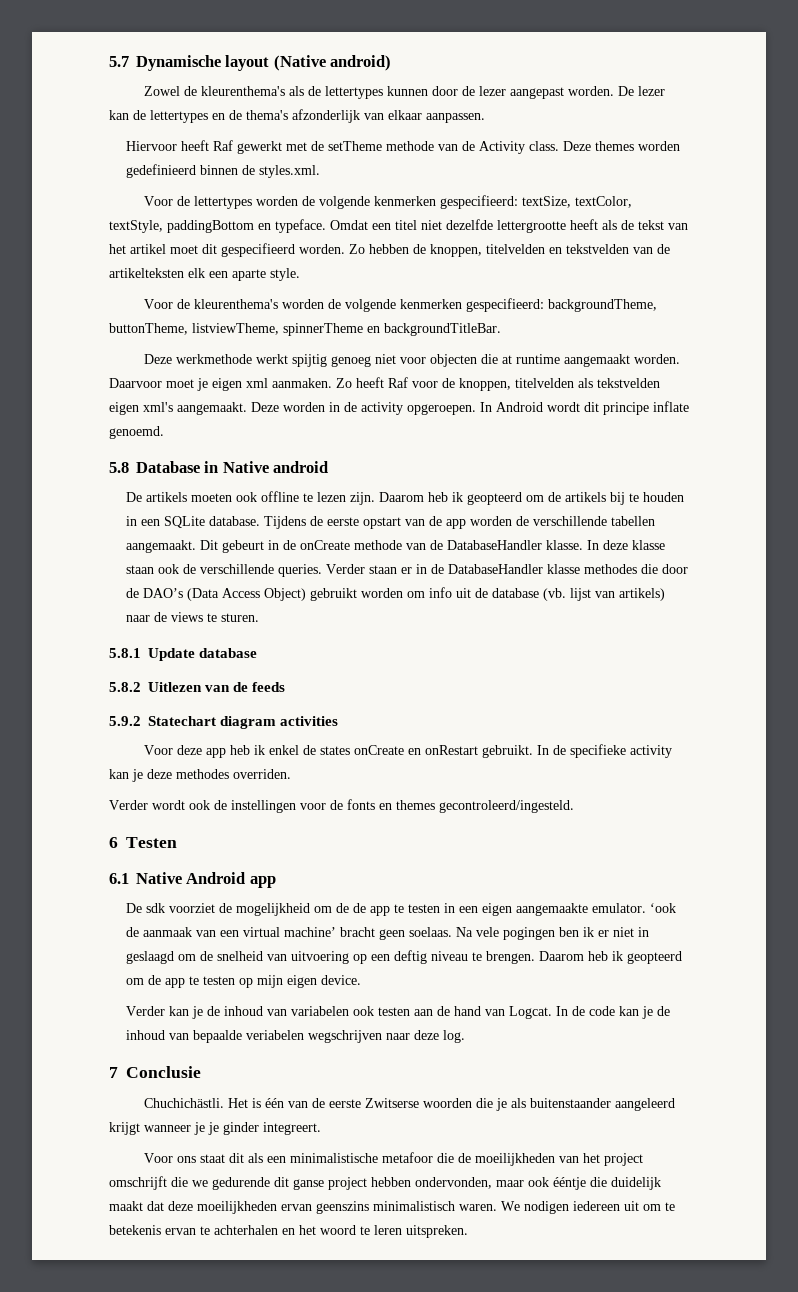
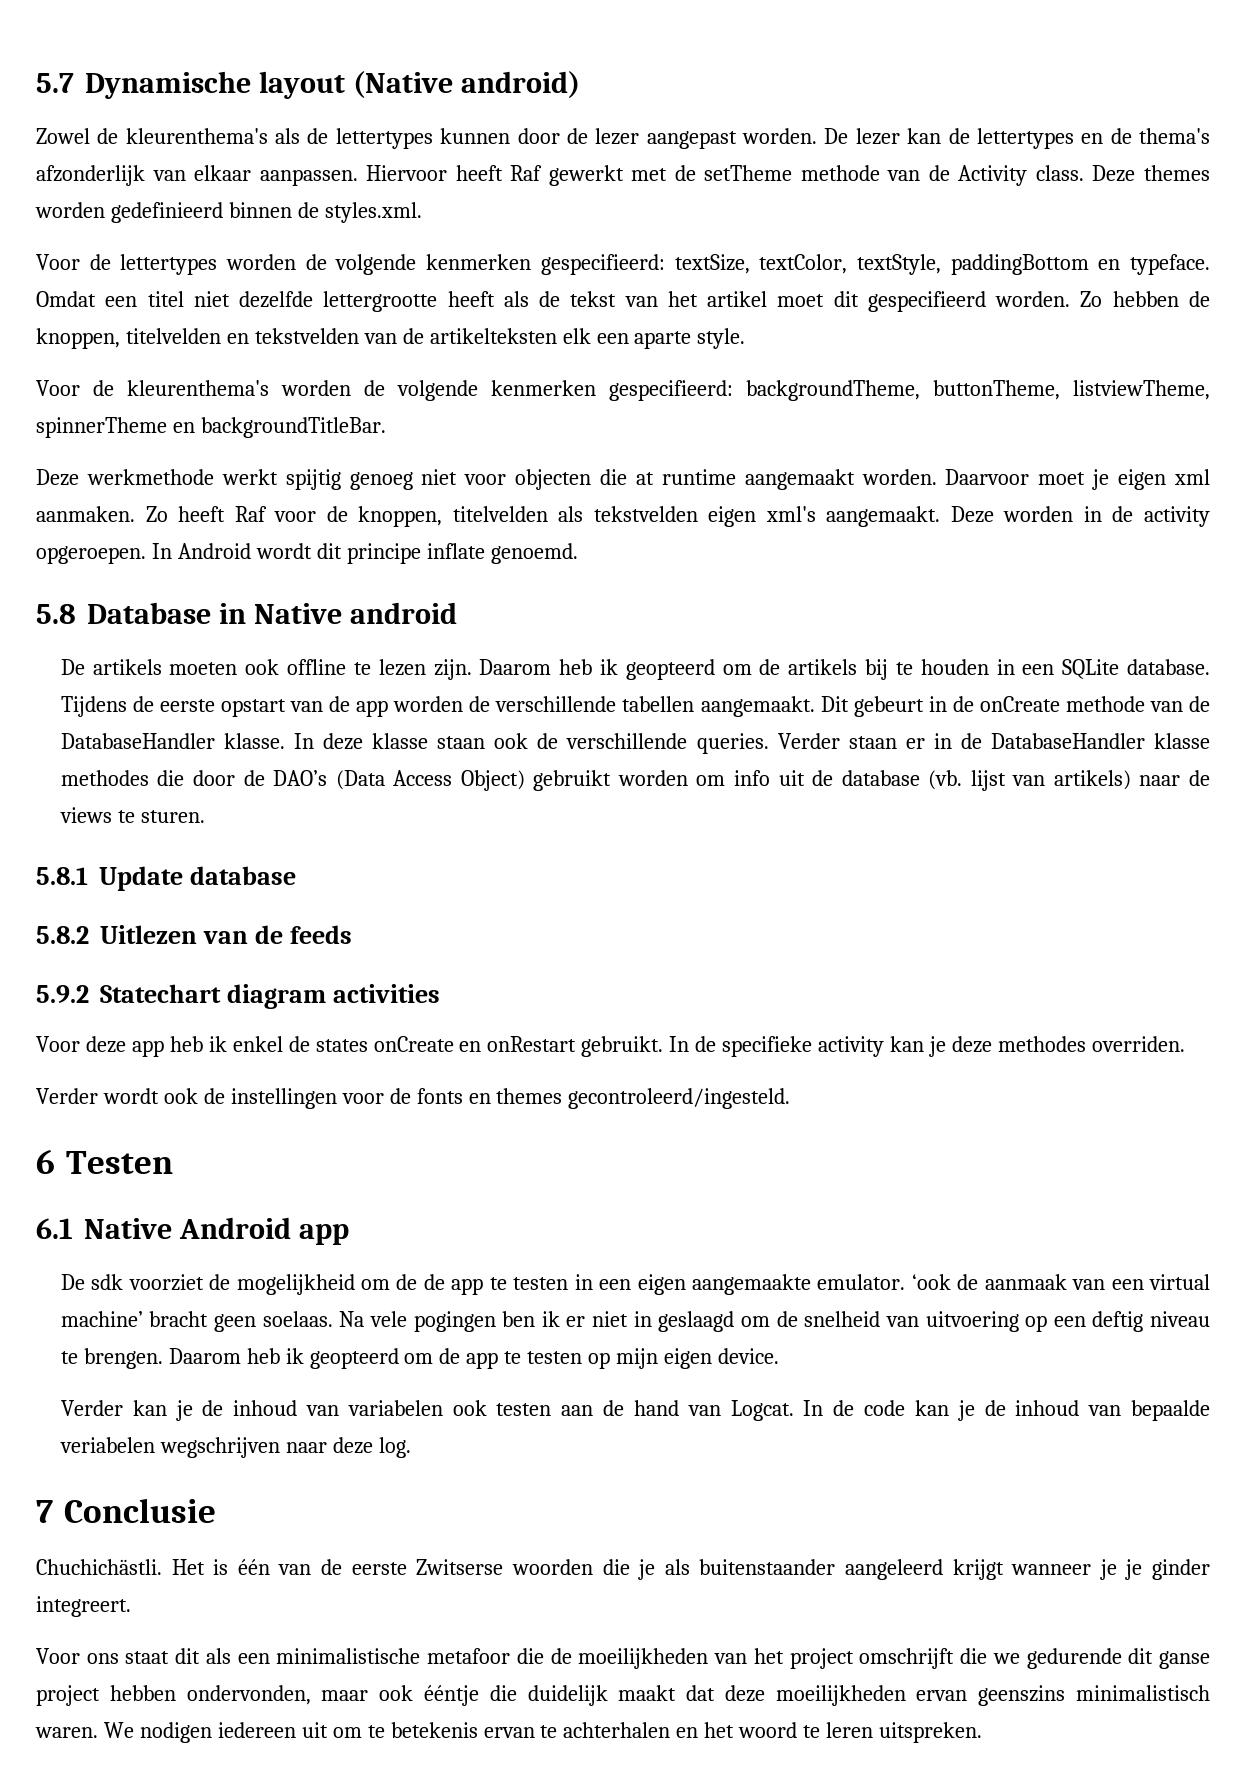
(485, 118) // -> (358, 177) none

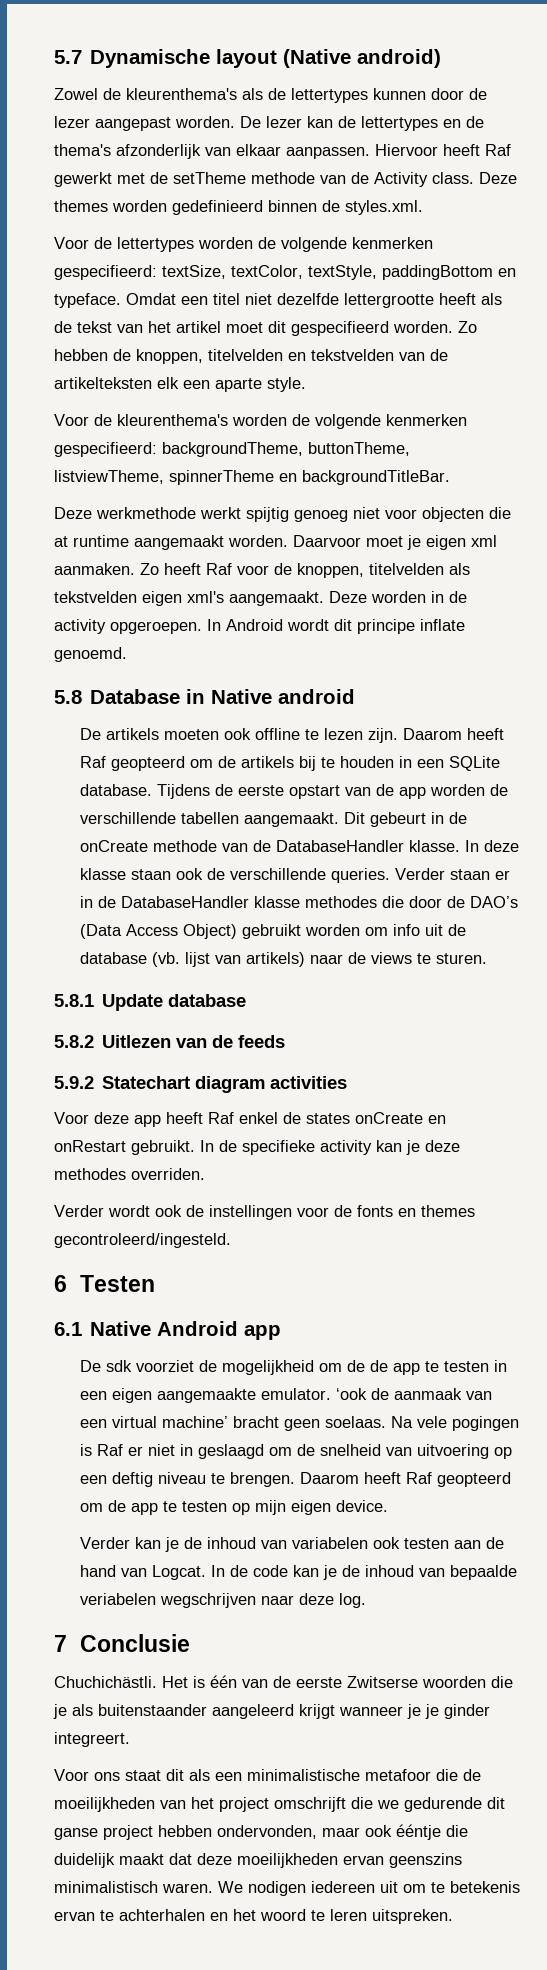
[559,659,619,675] heb ik -> [466,728,504,740] [79,756,106,768] heeft Raf
[169,1036,227,1052] heb ik -> [166,1112,234,1124] heeft Raf
[502,1311,560,1327] ben ik -> [79,1444,123,1456] is Raf
[246,1348,304,1364] heb ik -> [363,1472,432,1484] heeft Raf

